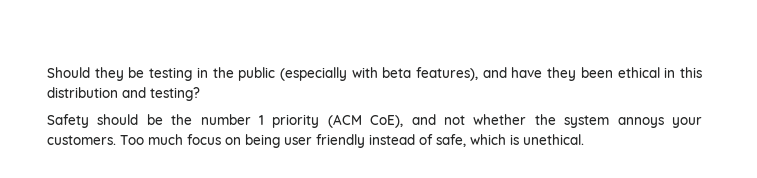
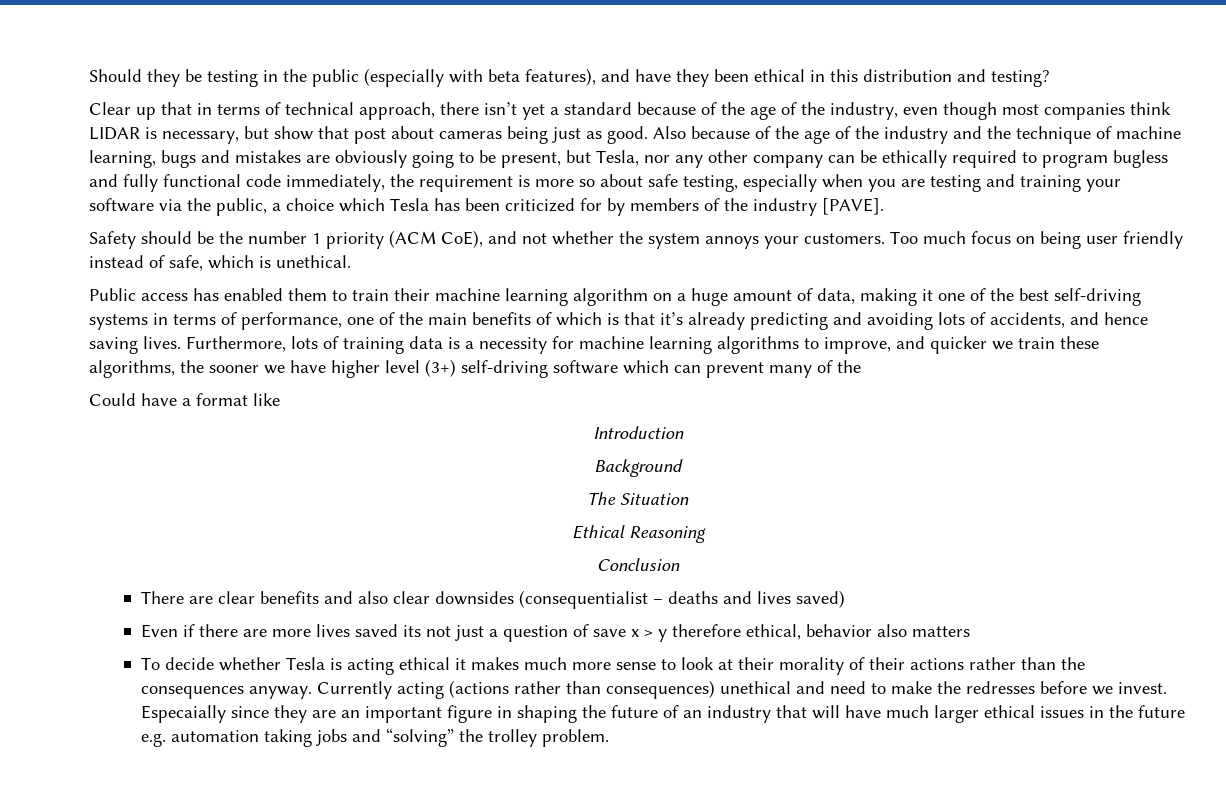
(200, 94) none -> [89,102,1171,120] [89,126,1181,144] [89,150,1168,168] [89,174,1121,192] [89,198,884,216] // Clear up that in terms of technical approach, there isn’t yet a standard because of the age of the industry, even though most companies think LIDAR is necessary, but show that post about cameras being just as good. Also because of the age of the industry and the technique of machine learning, bugs and mistakes are obviously going to be present, but Tesla, nor any other company can be ethically required to program bugless and fully functional code immediately, the requirement is more so about safe testing, especially when you are testing and training your software via the public, a choice which Tesla has been criticized for by members of the industry [PAVE].
(584, 139) none -> [89,288,1141,306] [89,312,1148,330] [89,336,1099,354] [89,359,861,378] [89,393,280,406] [592,426,684,439] [594,459,683,477] [587,492,689,505] [571,525,706,543] [596,558,680,571] [140,590,845,609] [140,624,970,642] [140,657,1085,675] [140,680,1167,699] [140,705,1185,723] [140,728,609,747] // Public access has enabled them to train their machine learning algorithm on a huge amount of data, making it one of the best self-driving systems in terms of performance, one of the main benefits of which is that it’s already predicting and avoiding lots of accidents, and hence saving lives. Furthermore, lots of training data is a necessity for machine learning algorithms to improve, and quicker we train these algorithms, the sooner we have higher level (3+) self-driving software which can prevent many of the // Could have a format like // Introduction // Background // The Situation // Ethical Reasoning // Conclusion // There are clear benefits and also clear downsides (consequentialist – deaths and lives saved) // Even if there are more lives saved its not just a question of save x > y therefore ethical, behavior also matters // To decide whether Tesla is acting ethical it makes much more sense to look at their morality of their actions rather than the consequences anyway. Currently acting (actions rather than consequences) unethical and need to make the redresses before we invest. Especaially since they are an important figure in shaping the future of an industry that will have much larger ethical issues in the future e.g. automation taking jobs and “solving” the trolley problem.

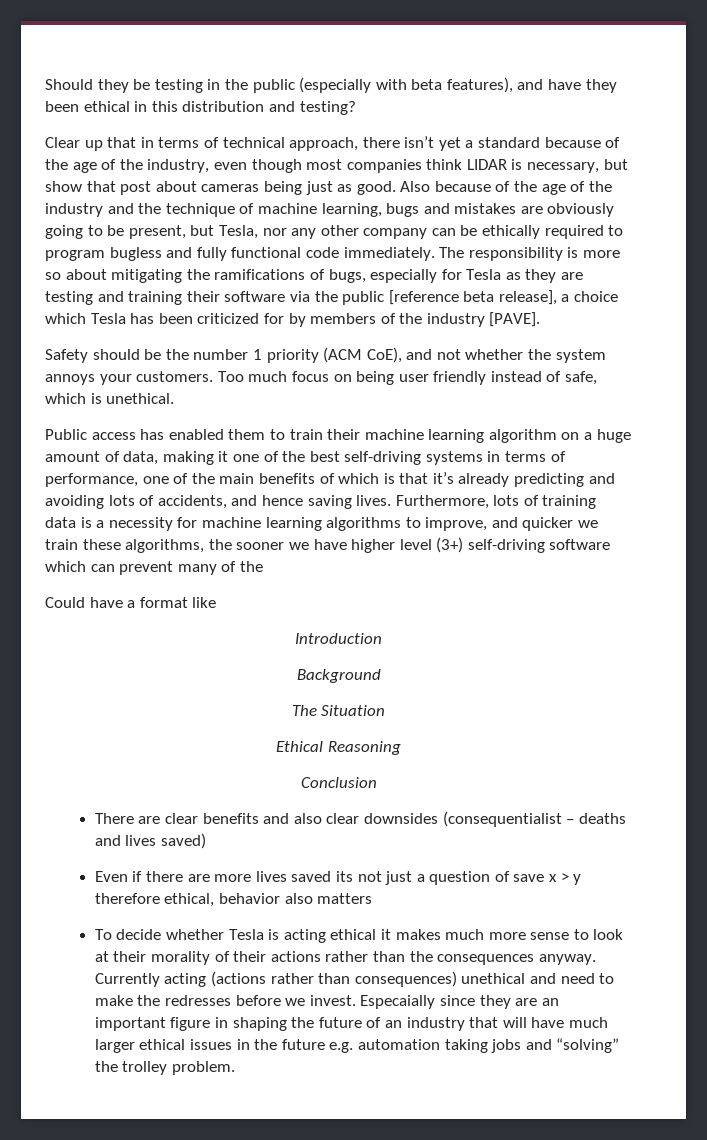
[286,174,513,192] immediately, the requirement -> [343,247,563,261] immediately. The responsibility
[648,174,896,192] safe testing, especially when you -> [111,269,557,283] mitigating the ramifications of bugs, especially for Tesla as they
[1086,179,1121,192] your -> [186,291,220,302] their
[216,198,267,216] public, -> [342,290,557,305] public [reference beta release],

